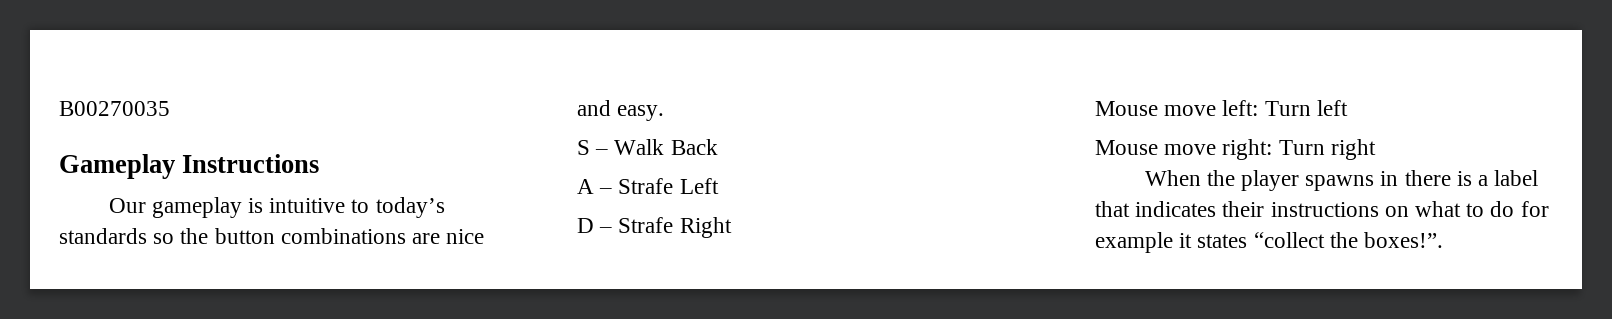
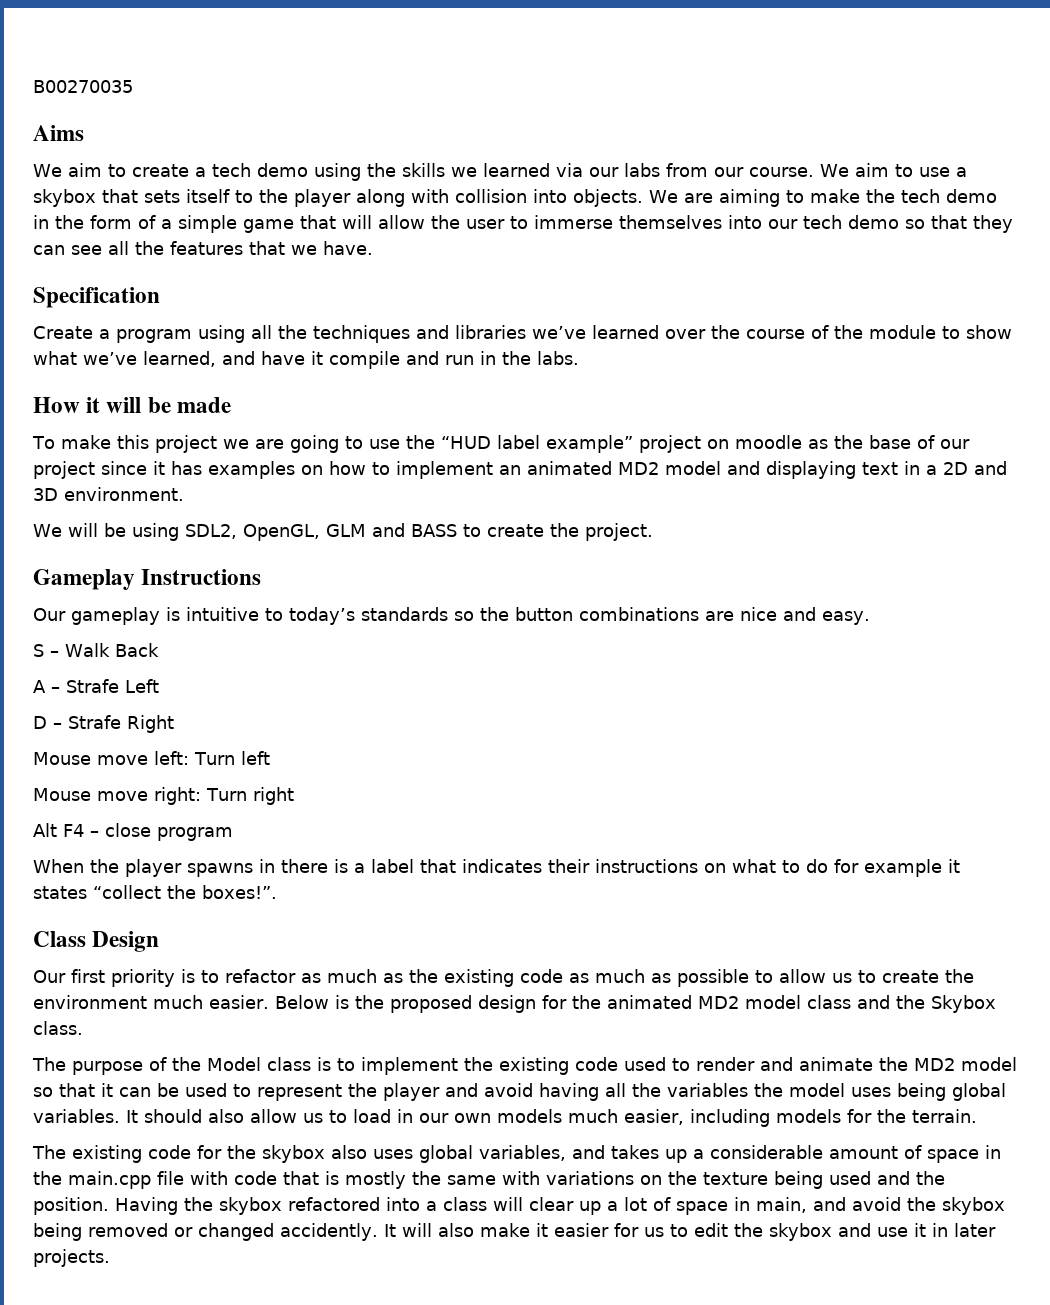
(170, 108) none -> [33,125,84,141] [33,163,967,181] [33,189,997,207] [33,215,1013,233] [33,241,373,255] [33,287,160,308] [33,325,1012,343] [33,351,579,369] [33,397,231,413] [32,435,970,453] [33,461,1007,479] [33,487,184,501] [33,523,653,541] // Aims // We aim to create a tech demo using the skills we learned via our labs from our course. We aim to use a skybox that sets itself to the player along with collision into objects. We are aiming to make the tech demo in the form of a simple game that will allow the user to immerse themselves into our tech demo so that they can see all the features that we have. // Specification // Create a program using all the techniques and libraries we’ve learned over the course of the module to show what we’ve learned, and have it compile and run in the labs. // How it will be made // To make this project we are going to use the “HUD label example” project on moodle as the base of our project since it has examples on how to implement an animated MD2 model and displaying text in a 2D and 3D environment. // We will be using SDL2, OpenGL, GLM and BASS to create the project.
(1376, 149) none -> [33,823,233,841] // Alt F4 – close program
(1444, 240) none -> [33,931,160,952] [33,969,974,987] [33,995,996,1013] [33,1021,83,1035] [32,1057,1017,1075] [33,1083,1006,1101] [33,1109,977,1127] [32,1145,1001,1163] [33,1171,945,1189] [33,1197,1005,1215] [33,1223,996,1241] [33,1249,110,1267] // Class Design // Our first priority is to refactor as much as the existing code as much as possible to allow us to create the environment much easier. Below is the proposed design for the animated MD2 model class and the Skybox class. // The purpose of the Model class is to implement the existing code used to render and animate the MD2 model so that it can be used to represent the player and avoid having all the variables the model uses being global variables. It should also allow us to load in our own models much easier, including models for the terrain. // The existing code for the skybox also uses global variables, and takes up a considerable amount of space in the main.cpp file with code that is mostly the same with variations on the texture being used and the position. Having the skybox refactored into a class will clear up a lot of space in main, and avoid the skybox being removed or changed accidently. It will also make it easier for us to edit the skybox and use it in later projects.

